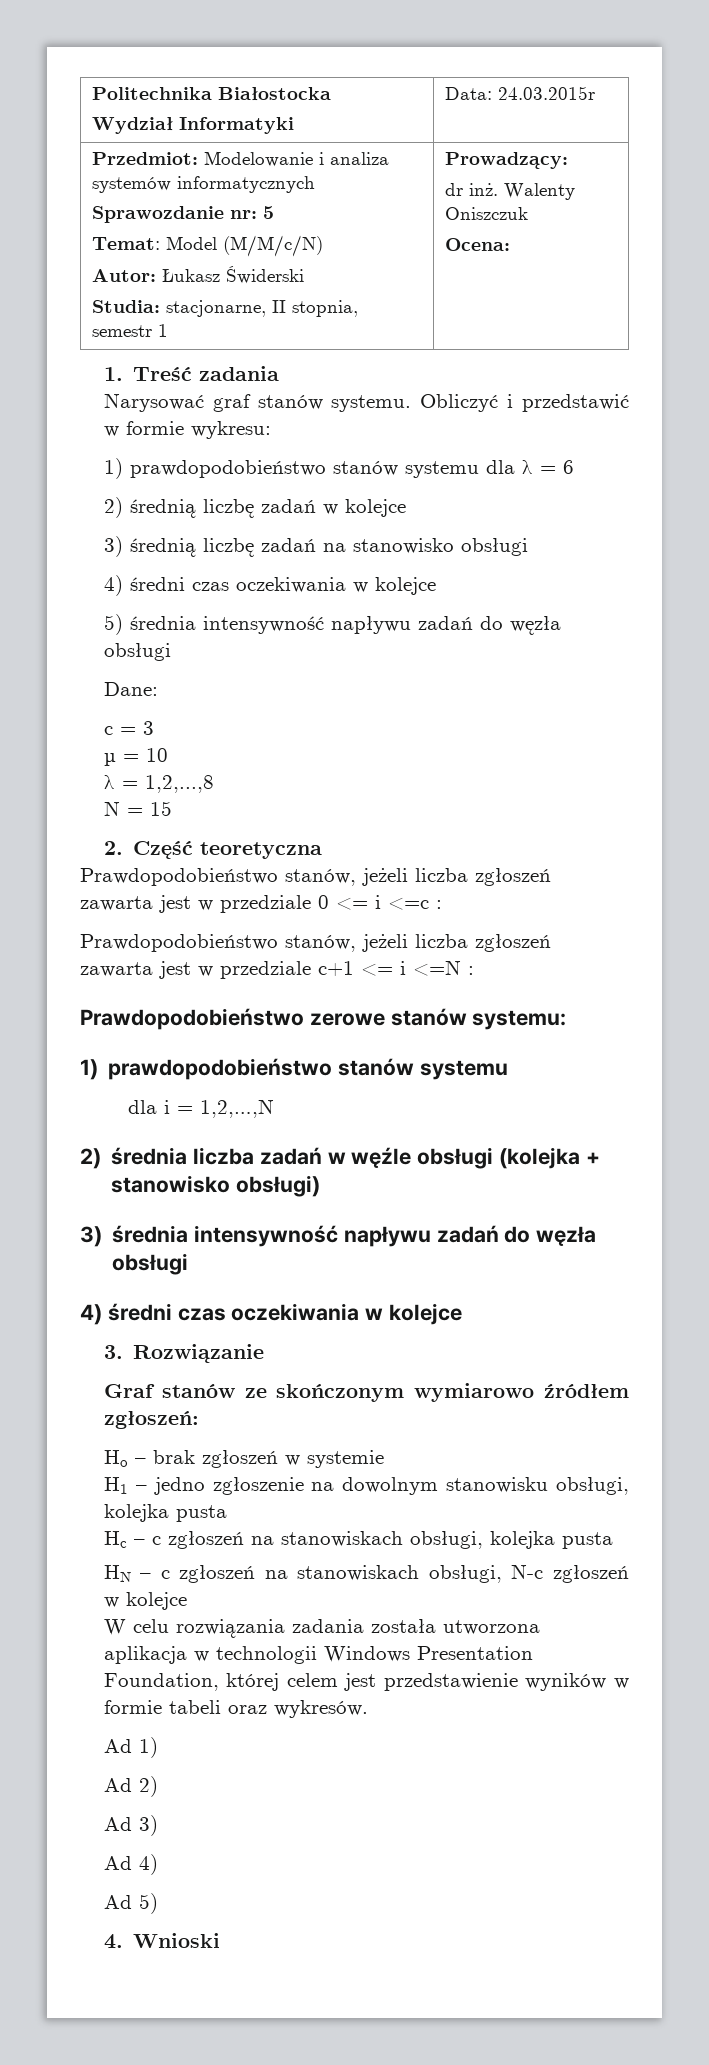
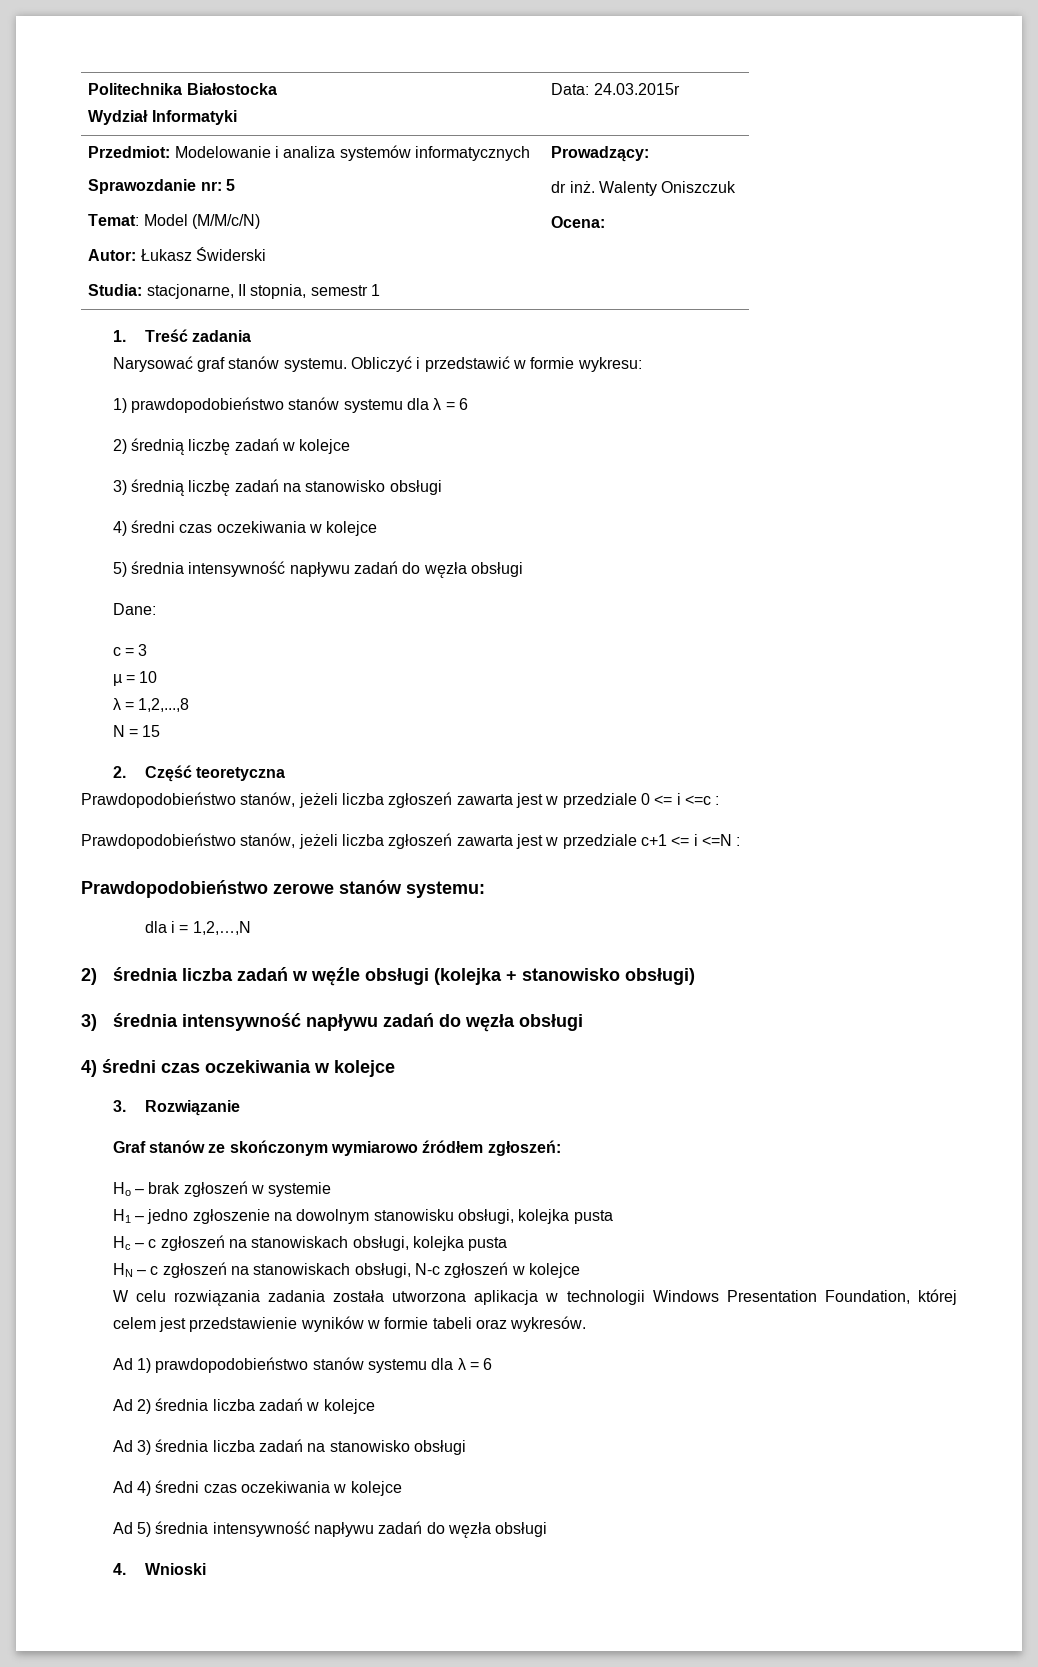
[80,1058,508,1080] // 1) prawdopodobieństwo stanów systemu -> (485, 889) none
[103,1776,158,1797] [103,1815,158,1836] [103,1854,158,1875] [103,1893,158,1914] // Ad 2) // Ad 3) // Ad 4) // Ad 5) -> [155,1357,493,1373] [112,1398,375,1414] [112,1439,467,1455] [112,1480,402,1496] [112,1521,548,1538] prawdopodobieństwo stanów systemu dla λ = 6 // Ad 2) średnia liczba zadań w kolejce // Ad 3) średnia liczba zadań na stanowisko obsługi // Ad 4) średni czas oczekiwania w kolejce // Ad 5) średnia intensywność napływu zadań do węzła obsługi

